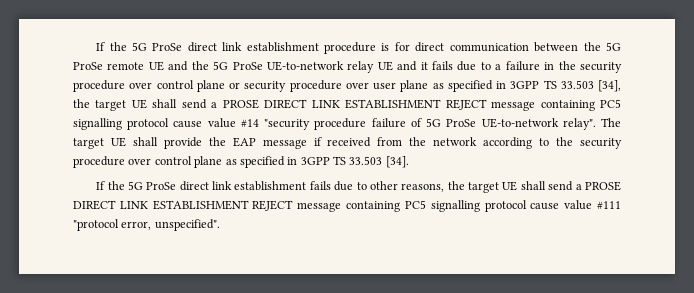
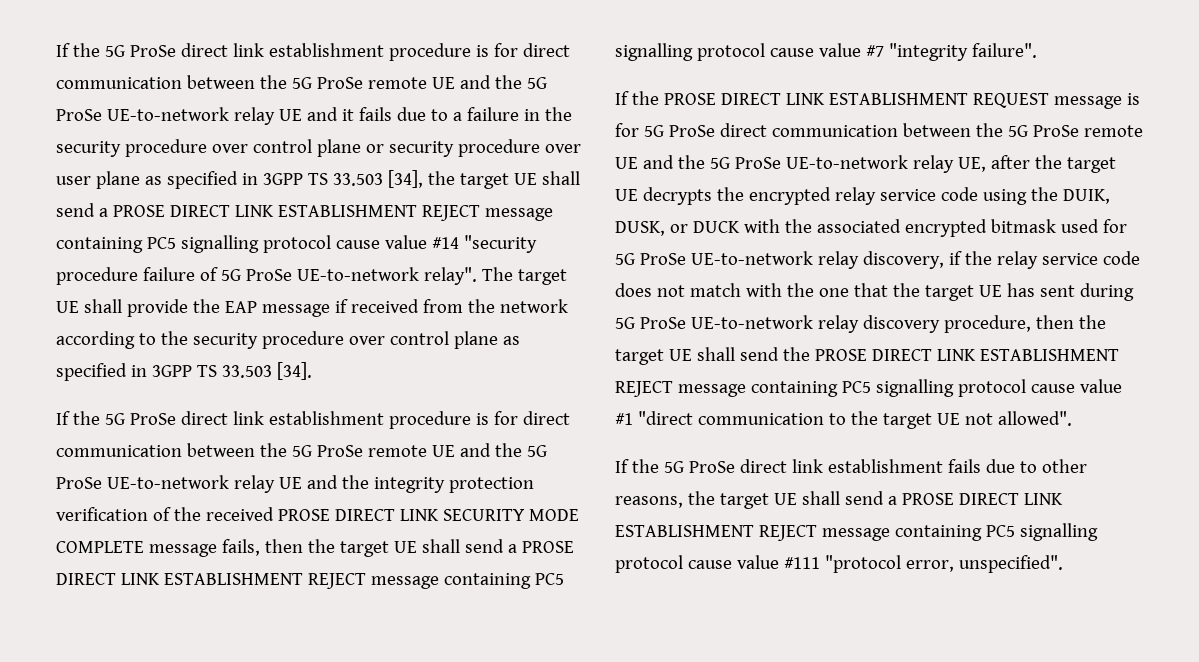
(409, 162) none -> [56,411,570,429] [56,443,547,457] [56,475,534,493] [56,507,579,521] [56,539,574,557] [56,573,564,589] [615,43,1037,61] [615,91,1140,109] [615,123,1143,137] [615,155,1116,173] [615,187,1110,205] [615,219,1127,237] [615,251,1140,269] [615,283,1134,301] [615,315,1106,333] [615,347,1119,365] [615,379,1122,397] [615,411,1072,429] // If the 5G ProSe direct link establishment procedure is for direct communication between the 5G ProSe remote UE and the 5G ProSe UE-to-network relay UE and the integrity protection verification of the received PROSE DIRECT LINK SECURITY MODE COMPLETE message fails, then the target UE shall send a PROSE DIRECT LINK ESTABLISHMENT REJECT message containing PC5 signalling protocol cause value #7 "integrity failure". // If the PROSE DIRECT LINK ESTABLISHMENT REQUEST message is for 5G ProSe direct communication between the 5G ProSe remote UE and the 5G ProSe UE-to-network relay UE, after the target UE decrypts the encrypted relay service code using the DUIK, DUSK, or DUCK with the associated encrypted bitmask used for 5G ProSe UE-to-network relay discovery, if the relay service code does not match with the one that the target UE has sent during 5G ProSe UE-to-network relay discovery procedure, then the target UE shall send the PROSE DIRECT LINK ESTABLISHMENT REJECT message containing PC5 signalling protocol cause value #1 "direct communication to the target UE not allowed".

